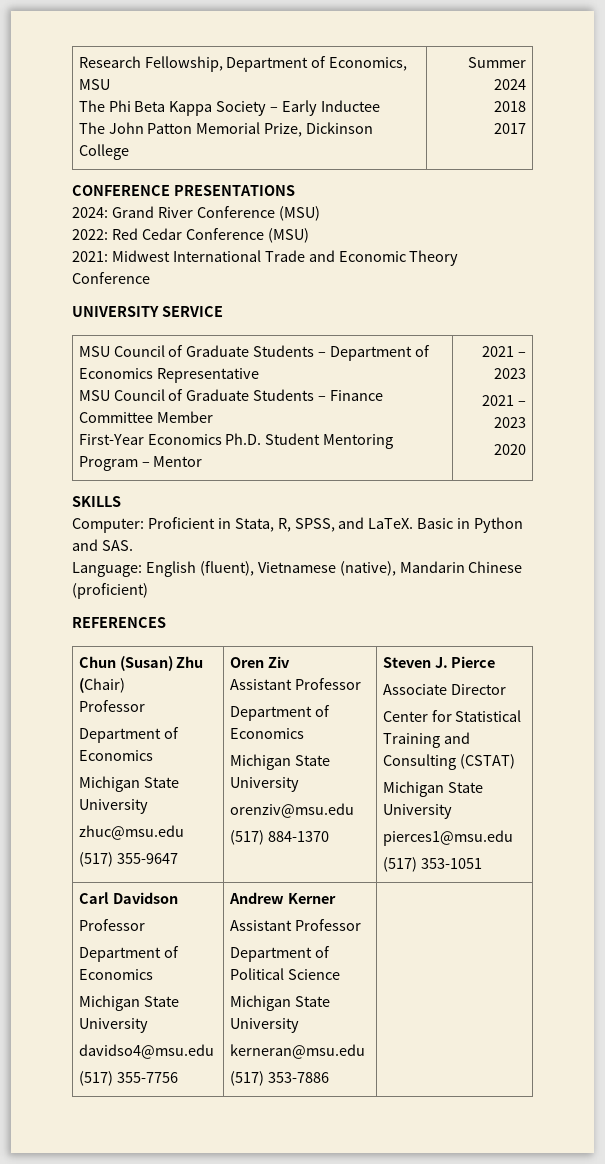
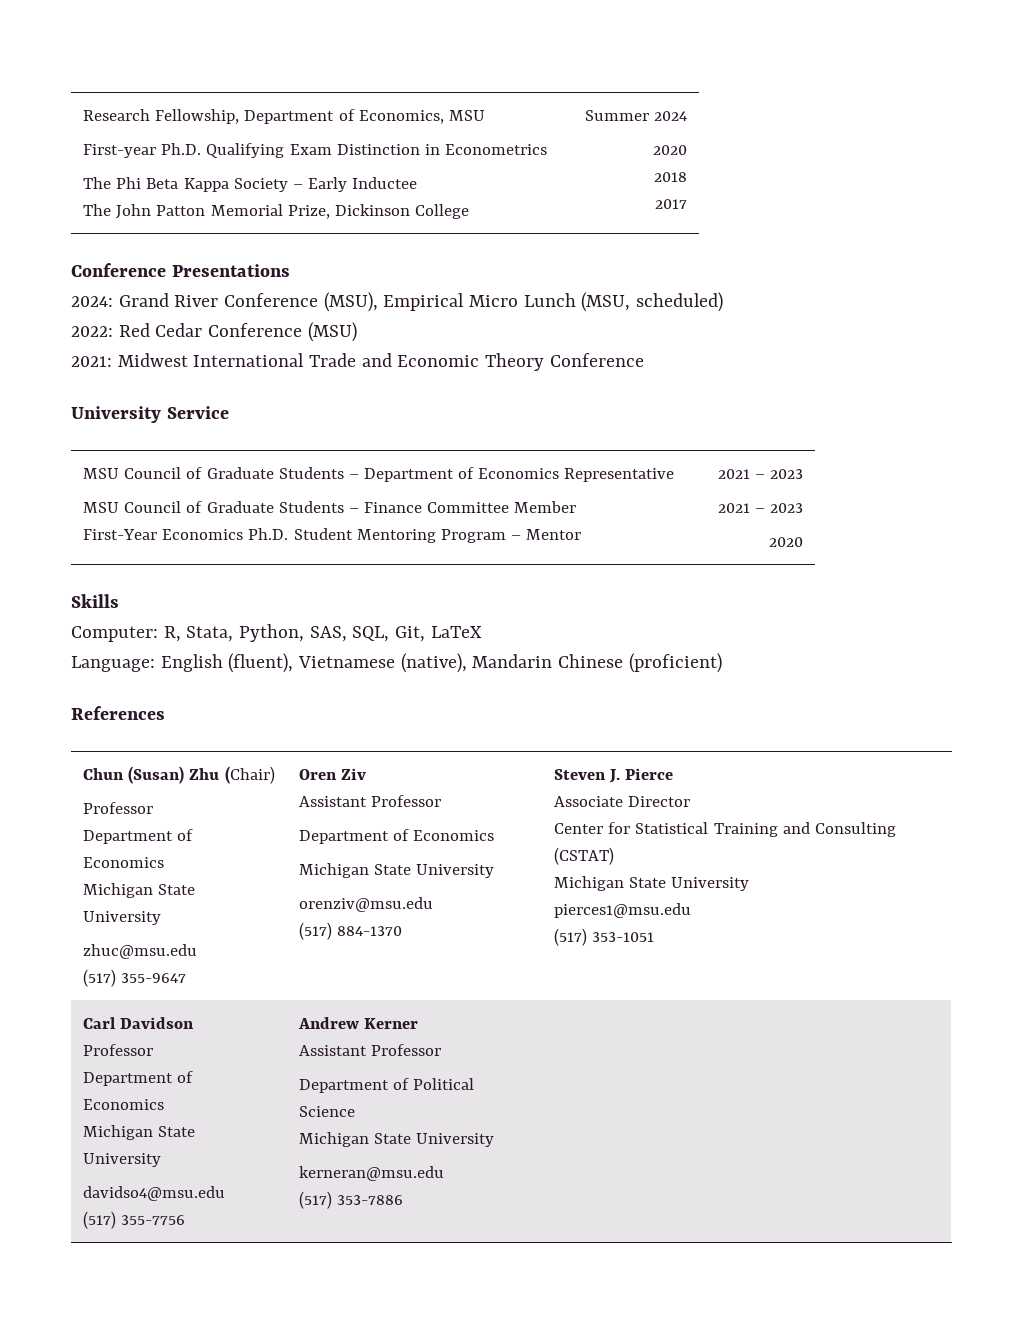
(110, 84) none -> [83,143,547,158] // First-year Ph.D. Qualifying Exam Distinction in Econometrics
(527, 84) none -> [652,145,687,155] // 2020
[72,185,295,196] CONFERENCE PRESENTATIONS -> [71,263,290,277] Conference Presentations
[278,206,320,221] (MSU) -> [323,292,724,312] (MSU), Empirical Micro Lunch (MSU, scheduled)
[72,306,223,317] UNIVERSITY SERVICE -> [71,406,229,423] University Service
[72,496,121,507] SKILLS -> [71,594,119,608] Skills
[147,517,524,533] [72,539,133,551] Proficient in Stata, R, SPSS, and LaTeX. Basic in Python and SAS. -> [163,624,482,642] R, Stata, Python, SAS, SQL, Git, LaTeX
[72,617,166,628] REFERENCES -> [71,706,165,720] References

